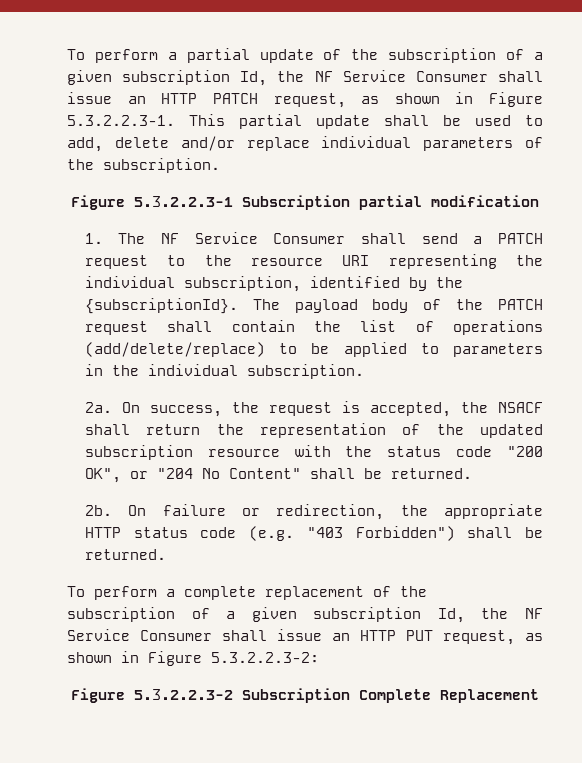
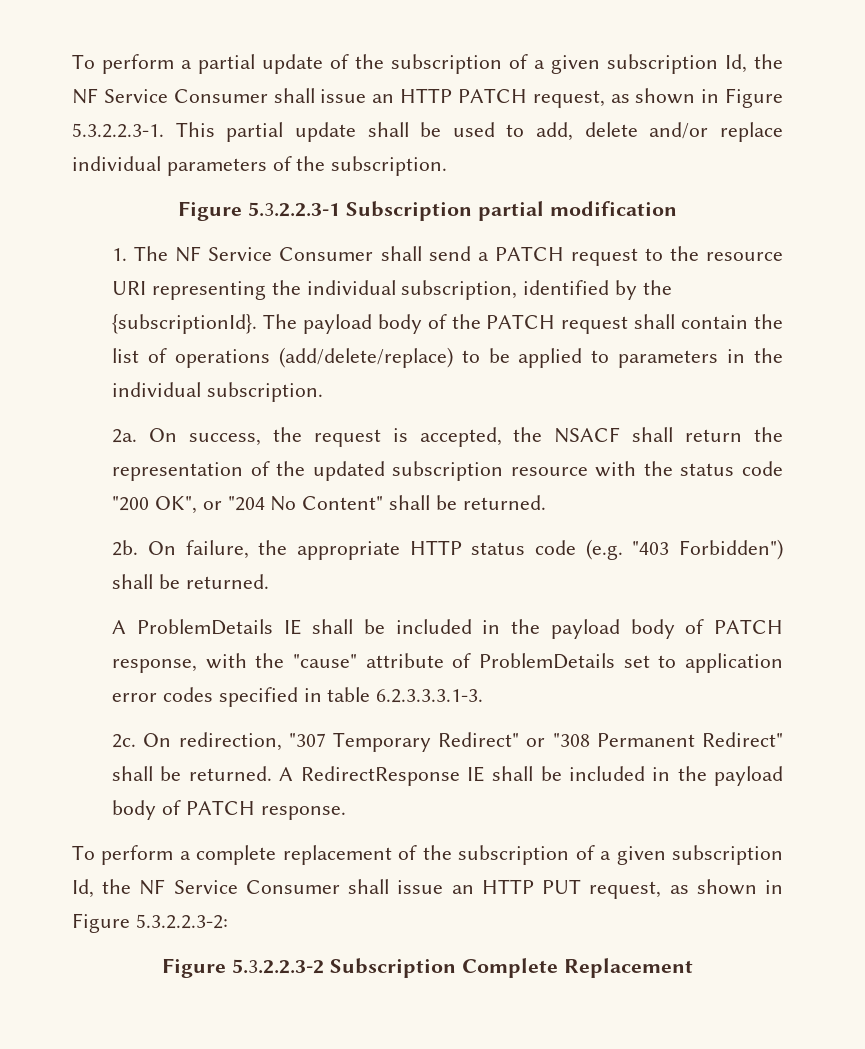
[162,504,385,520] failure or redirection, -> [185,540,249,559] failure,
(166, 554) none -> [112,619,783,639] [112,653,784,673] [112,687,484,707] [112,732,783,752] [112,766,783,786] [112,800,346,820] // A ProblemDetails IE shall be included in the payload body of PATCH response, with the "cause" attribute of ProblemDetails set to application error codes specified in table 6.2.3.3.3.1-3. // 2c. On redirection, "307 Temporary Redirect" or "308 Permanent Redirect" shall be returned. A RedirectResponse IE shall be included in the payload body of PATCH response.

